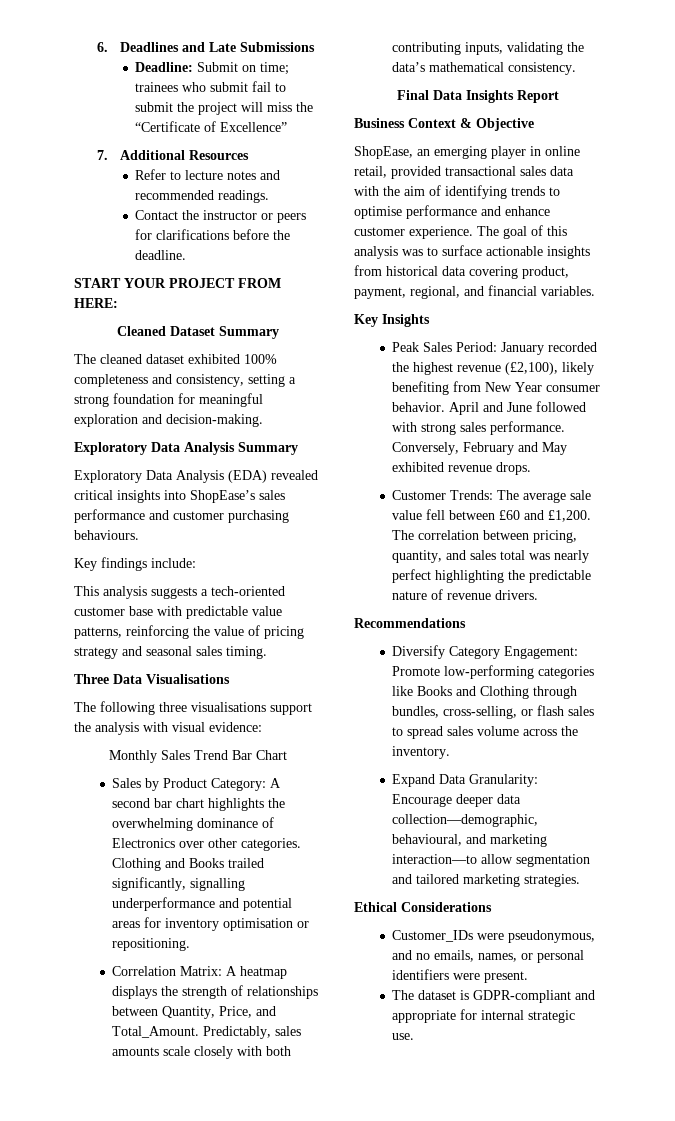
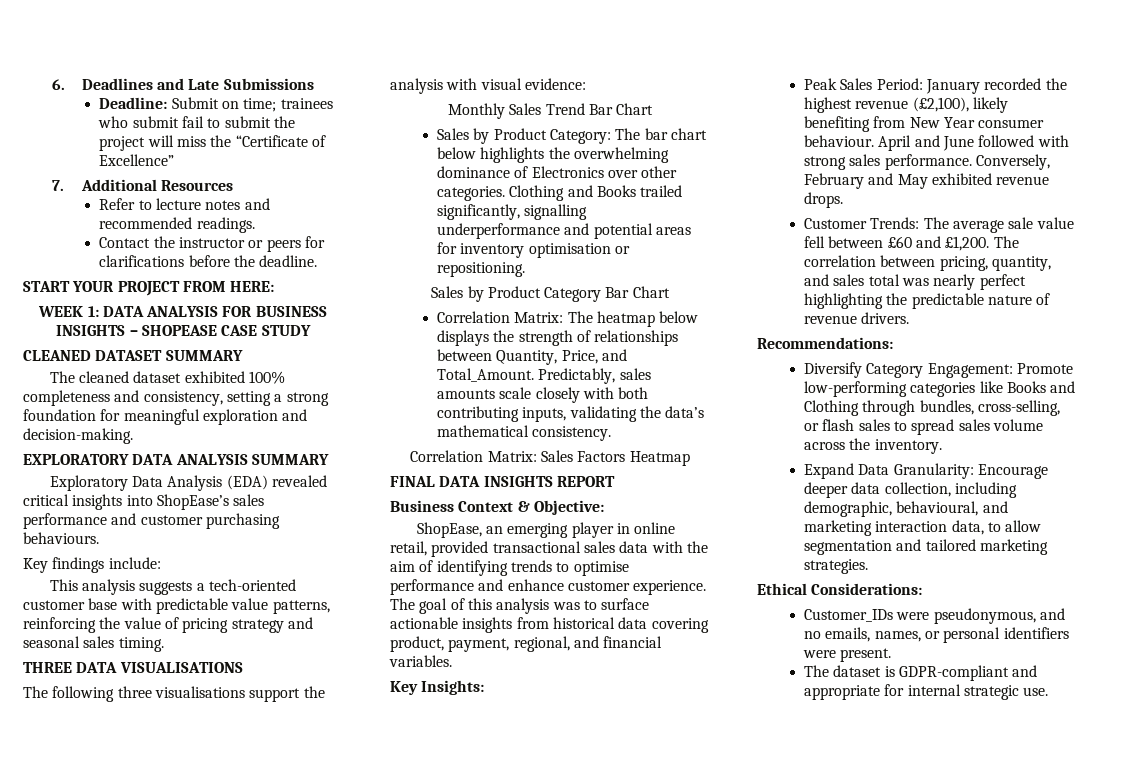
[116,326,279,339] Cleaned Dataset Summary -> [38,306,327,317] [56,325,311,336] [23,350,243,361] WEEK 1: DATA ANALYSIS FOR BUSINESS INSIGHTS – SHOPEASE CASE STUDY // CLEANED DATASET SUMMARY
[74,442,298,455] Exploratory Data Analysis Summary -> [23,454,329,465] EXPLORATORY DATA ANALYSIS SUMMARY
[74,674,230,684] Three Data Visualisations -> [23,662,243,673] THREE DATA VISUALISATIONS
[270,778,282,788] [112,798,151,808] A second -> [615,128,641,140] The
(205, 803) none -> [436,147,476,159] below
[112,966,288,979] // Correlation Matrix: A heatmap -> [431,286,670,302] [436,311,699,327] // Sales by Product Category Bar Chart // Correlation Matrix: The heatmap below
[396,90,559,103] Final Data Insights Report -> [410,450,690,466] [390,476,615,487] Correlation Matrix: Sales Factors Heatmap // FINAL DATA INSIGHTS REPORT
[476,118,534,131] Objective -> [533,500,604,515] Objective:
[382,314,430,327] Insights -> [421,680,485,695] Insights:
[392,402,446,412] behavior. -> [803,135,874,147] behaviour.
[354,618,466,628] Recommendations -> [757,337,893,349] Recommendations:
[392,814,539,827] [392,834,548,847] [392,854,478,864] collection—demographic, behavioural, and marketing interaction—to -> [884,482,1017,498] [803,501,1008,517] [803,520,1001,536] collection, including demographic, behavioural, and marketing interaction data, to
[401,902,492,912] Considerations -> [811,583,923,595] Considerations:

